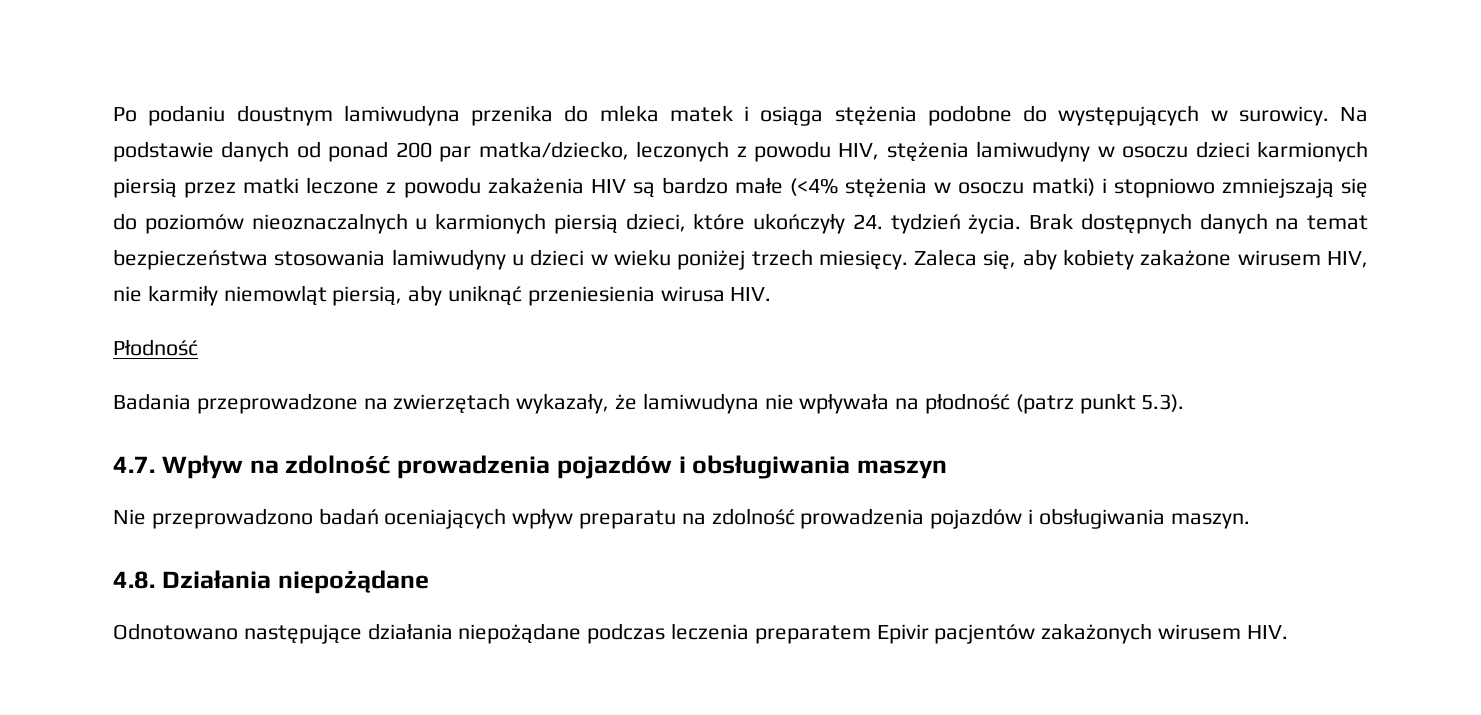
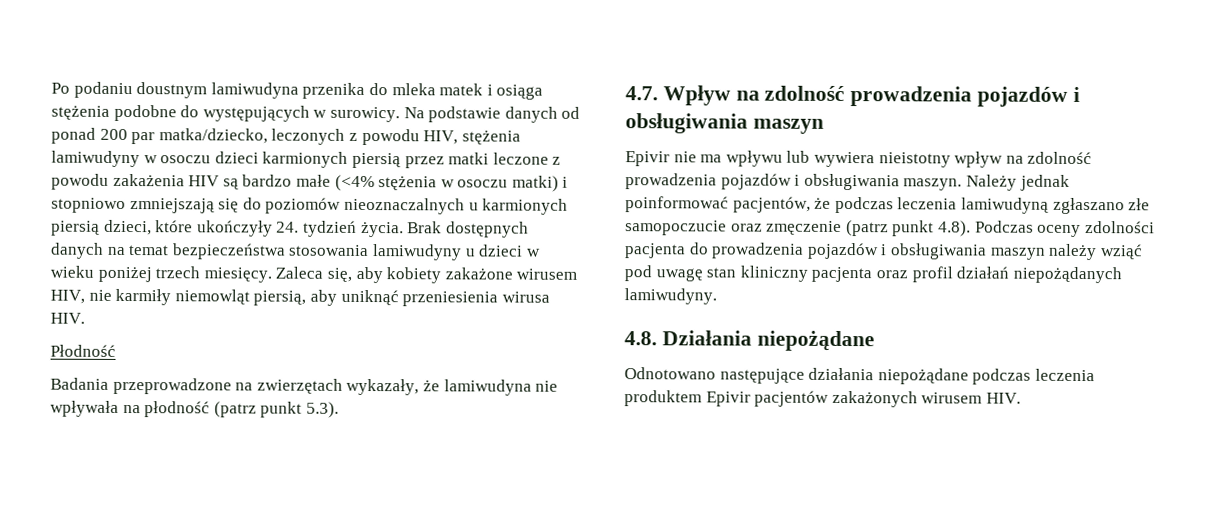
[113,508,677,529] Nie przeprowadzono badań oceniających wpływ preparatu -> [625,150,1004,168] Epivir nie ma wpływu lub wywiera nieistotny wpływ
(1250, 521) none -> [965,174,1070,191] [625,196,1151,215] [625,220,1155,237] [624,242,1143,261] [624,265,1122,284] [624,288,717,305] Należy jednak poinformować pacjentów, że podczas leczenia lamiwudyną zgłaszano złe samopoczucie oraz zmęczenie (patrz punkt 4.8). Podczas oceny zdolności pacjenta do prowadzenia pojazdów i obsługiwania maszyn należy wziąć pod uwagę stan kliniczny pacjenta oraz profil działań niepożądanych lamiwudyny.
[754,625,871,644] preparatem -> [624,390,702,407] produktem

